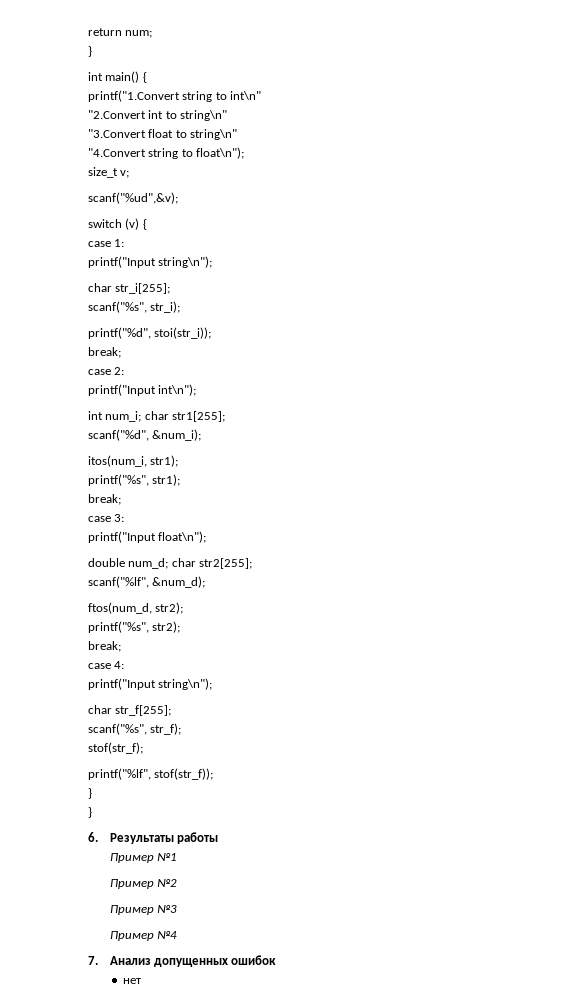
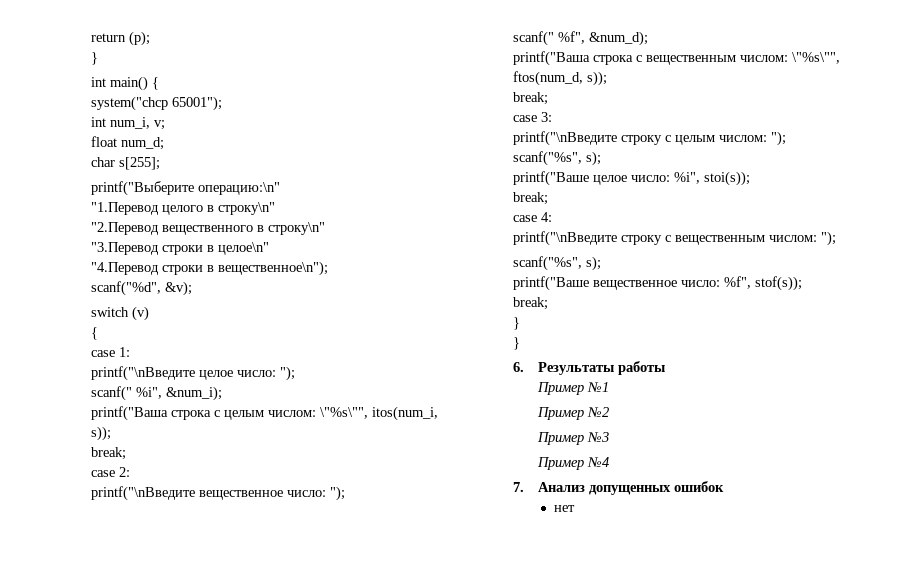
[125,30,153,38] num; -> [129,31,151,46] (p);
[87,90,261,102] [87,110,227,121] [87,129,237,140] [87,147,244,159] [87,167,130,178] [87,192,178,204] printf("1.Convert string to int\n" // "2.Convert int to string\n" // "3.Convert float to string\n" // "4.Convert string to float\n"); // size_t v; // scanf("%ud",&v); -> [91,96,223,111] [91,117,166,130] [91,136,165,150] [91,157,161,170] [91,181,281,196] [91,202,276,215] [91,222,326,235] [91,242,270,255] [91,261,329,276] [91,281,193,296] system("chcp 65001"); // int num_i, v; // float num_d; // char s[255]; // printf("Выберите операцию:\n" // "1.Перевод целого в строку\n" // "2.Перевод вещественного в строку\n" // "3.Перевод строки в целое\n" // "4.Перевод строки в вещественное\n"); // scanf("%d", &v);
(140, 224) none -> (150, 313) //
[87,256,213,268] [87,283,171,294] [87,301,181,313] [87,327,212,339] [87,347,121,358] [87,367,125,375] [87,384,197,396] [87,411,225,422] [87,429,202,441] [87,455,179,467] [87,474,181,486] [87,494,121,505] [87,514,125,522] [87,531,207,543] [87,558,252,569] [87,576,206,588] [87,602,184,614] [87,621,181,633] [87,641,121,652] [87,661,125,669] [87,678,213,690] [87,705,172,716] [87,723,182,735] [87,742,143,754] [87,768,214,780] printf("Input string\n"); // char str_i[255]; // scanf("%s", str_i); // printf("%d", stoi(str_i)); // break; // case 2: // printf("Input int\n"); // int num_i; char str1[255]; // scanf("%d", &num_i); // itos(num_i, str1); // printf("%s", str1); // break; // case 3: // printf("Input float\n"); // double num_d; char str2[255]; // scanf("%lf", &num_d); // ftos(num_d, str2); // printf("%s", str2); // break; // case 4: // printf("Input string\n"); // char str_f[255]; // scanf("%s", str_f); // stof(str_f); // printf("%lf", stof(str_f)); -> [91,366,296,381] [91,386,223,401] [91,406,439,421] [91,426,112,441] [91,447,127,460] [91,467,131,477] [91,486,346,501] [513,31,649,46] [513,51,841,66] [513,71,608,86] [513,92,549,105] [513,112,553,122] [513,131,787,146] [513,151,602,166] [513,171,751,186] [513,192,549,205] [513,212,553,222] [513,231,837,246] [513,256,602,271] [513,276,803,291] [513,297,549,310] printf("\nВведите целое число: "); // scanf(" %i", &num_i); // printf("Ваша строка с целым числом: \"%s\"", itos(num_i, s)); // break; // case 2: // printf("\nВведите вещественное число: "); // scanf(" %f", &num_d); // printf("Ваша строка с вещественным числом: \"%s\"", ftos(num_d, s)); // break; // case 3: // printf("\nВведите строку с целым числом: "); // scanf("%s", s); // printf("Ваше целое число: %i", stoi(s)); // break; // case 4: // printf("\nВведите строку с вещественным числом: "); // scanf("%s", s); // printf("Ваше вещественное число: %f", stof(s)); // break;

